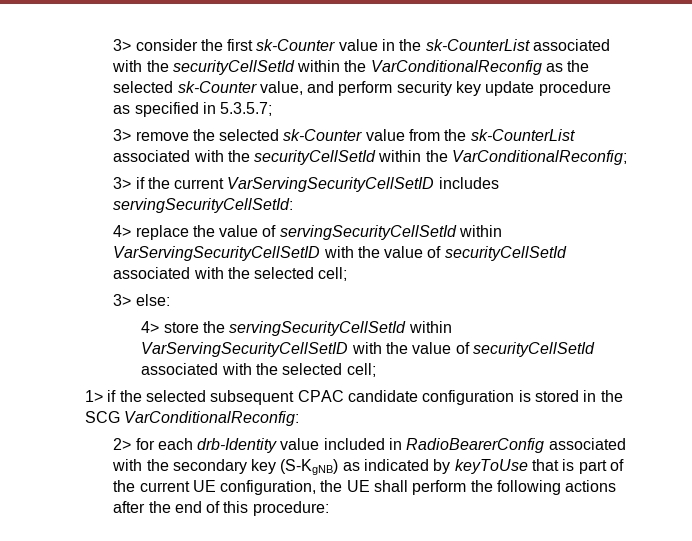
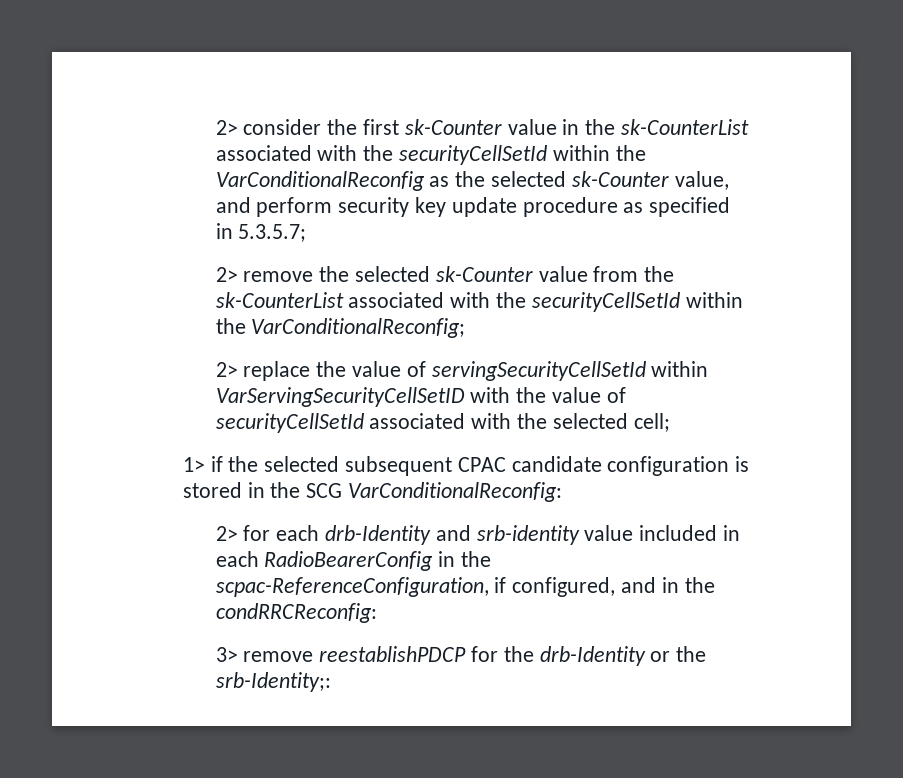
[113,39,132,51] 3> -> [215,120,238,135] 2>
[113,129,132,141] 3> -> [215,267,238,282] 2>
[113,177,499,192] [113,198,294,213] [113,225,132,237] 3> if the current VarServingSecurityCellSetID includes servingSecurityCellSetId: // 4> -> [215,362,238,377] 2>
[113,294,170,306] [141,321,452,336] [141,342,595,357] [141,363,376,377] // 3> else: // 4> store the servingSecurityCellSetId within VarServingSecurityCellSetID with the value of securityCellSetId associated with the selected cell; -> (670, 422) none
(278, 445) none -> [435,525,580,545] and srb-identity
[406,438,626,453] [112,459,625,475] [113,480,617,495] [113,501,329,516] RadioBearerConfig associated with the secondary key (S-KgNB) as indicated by keyToUse that is part of the current UE configuration, the UE shall perform the following actions after the end of this procedure: -> [215,551,492,571] [215,577,715,597] [215,603,377,623] [215,646,707,666] [215,672,331,692] each RadioBearerConfig in the scpac-ReferenceConfiguration, if configured, and in the condRRCReconfig: // 3> remove reestablishPDCP for the drb-Identity or the srb-Identity;:

